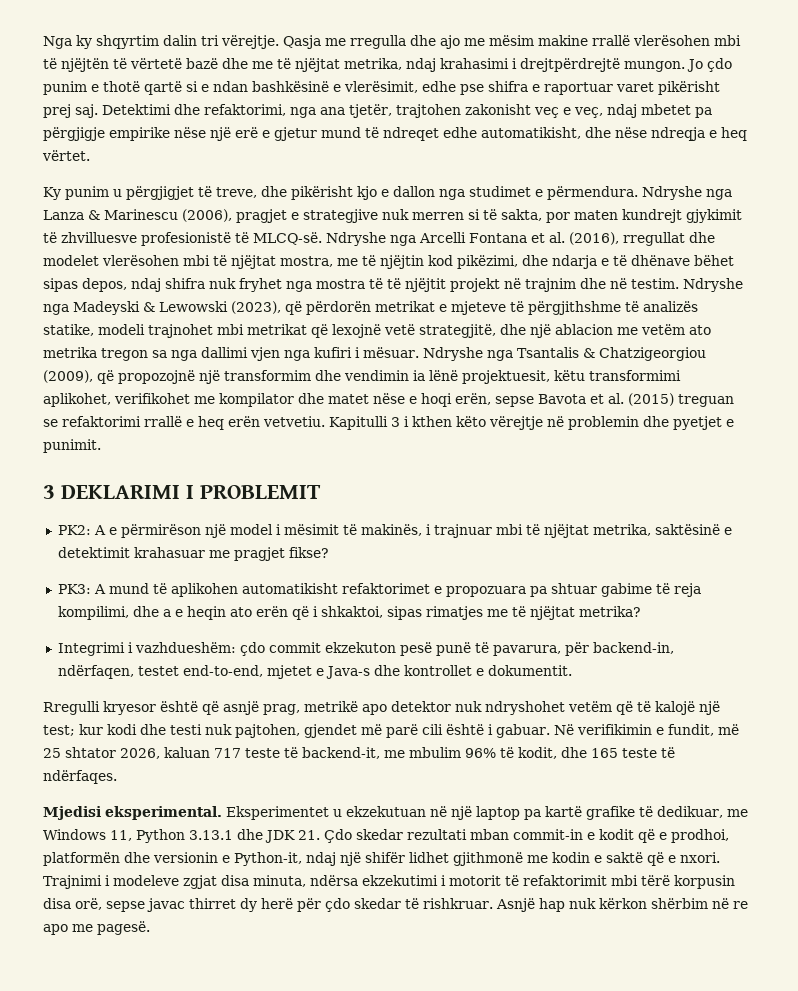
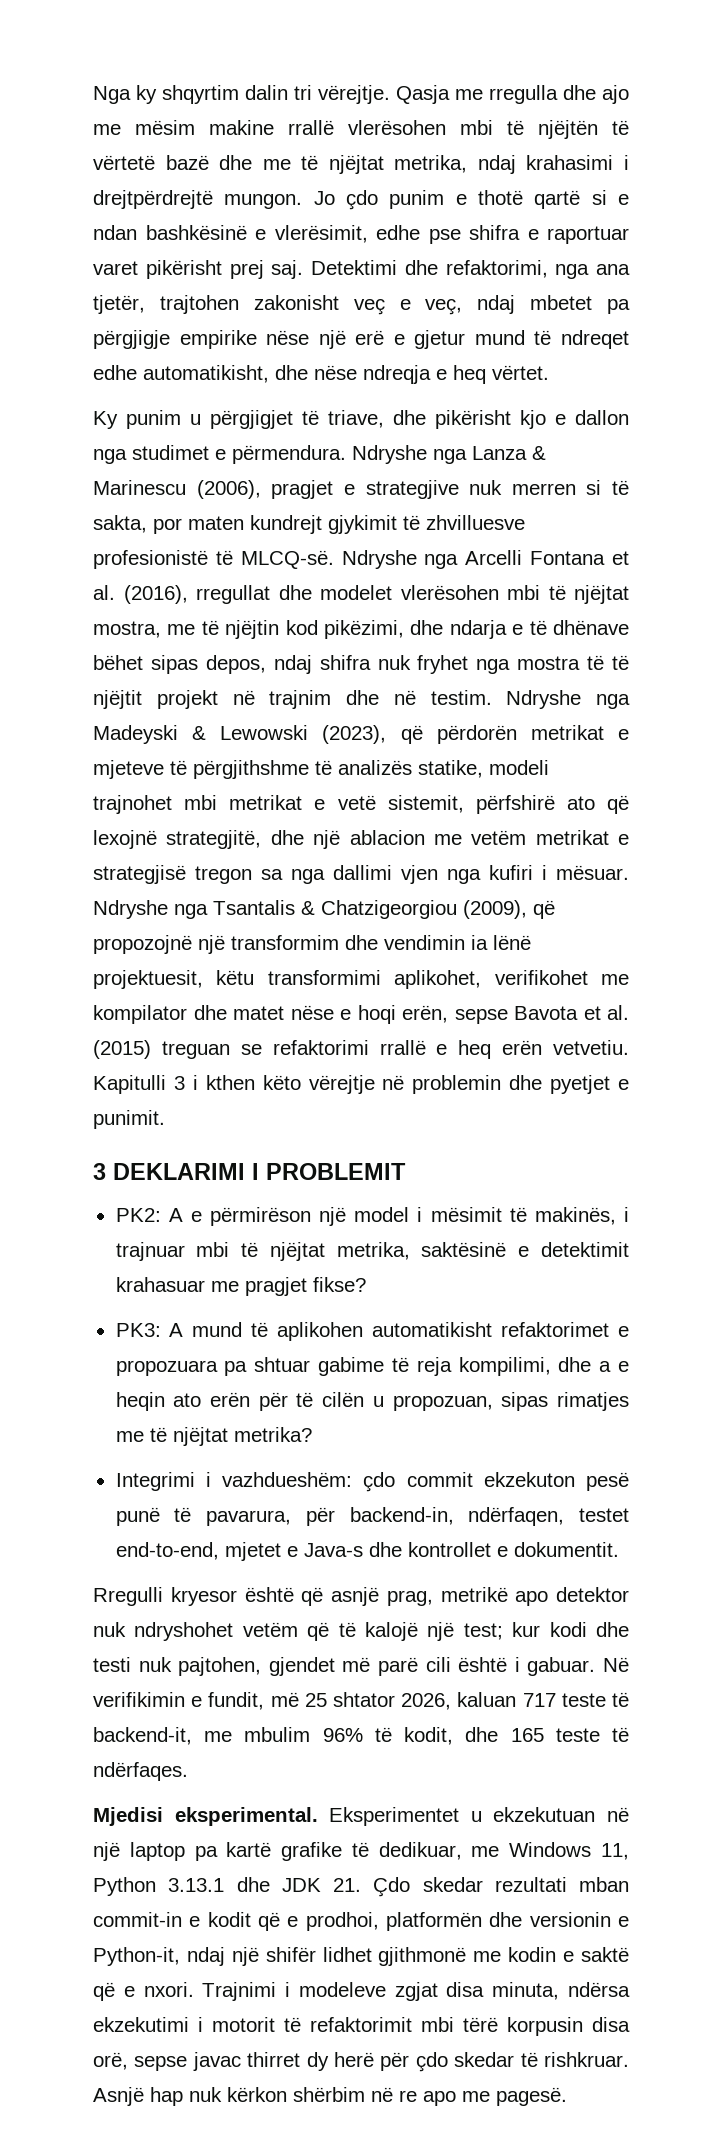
[216,187,257,198] treve, -> [328,410,384,428] triave,
(307, 329) none -> [314,795,595,814] e vetë sistemit, përfshirë ato
[384,324,415,335] vetë -> (157, 839) none
[689,325,711,335] [43,347,97,358] ato metrika -> [535,830,629,845] [93,865,186,884] metrikat e strategjisë
[291,606,383,620] që i shkaktoi, -> [258,1392,493,1411] për të cilën u propozuan,

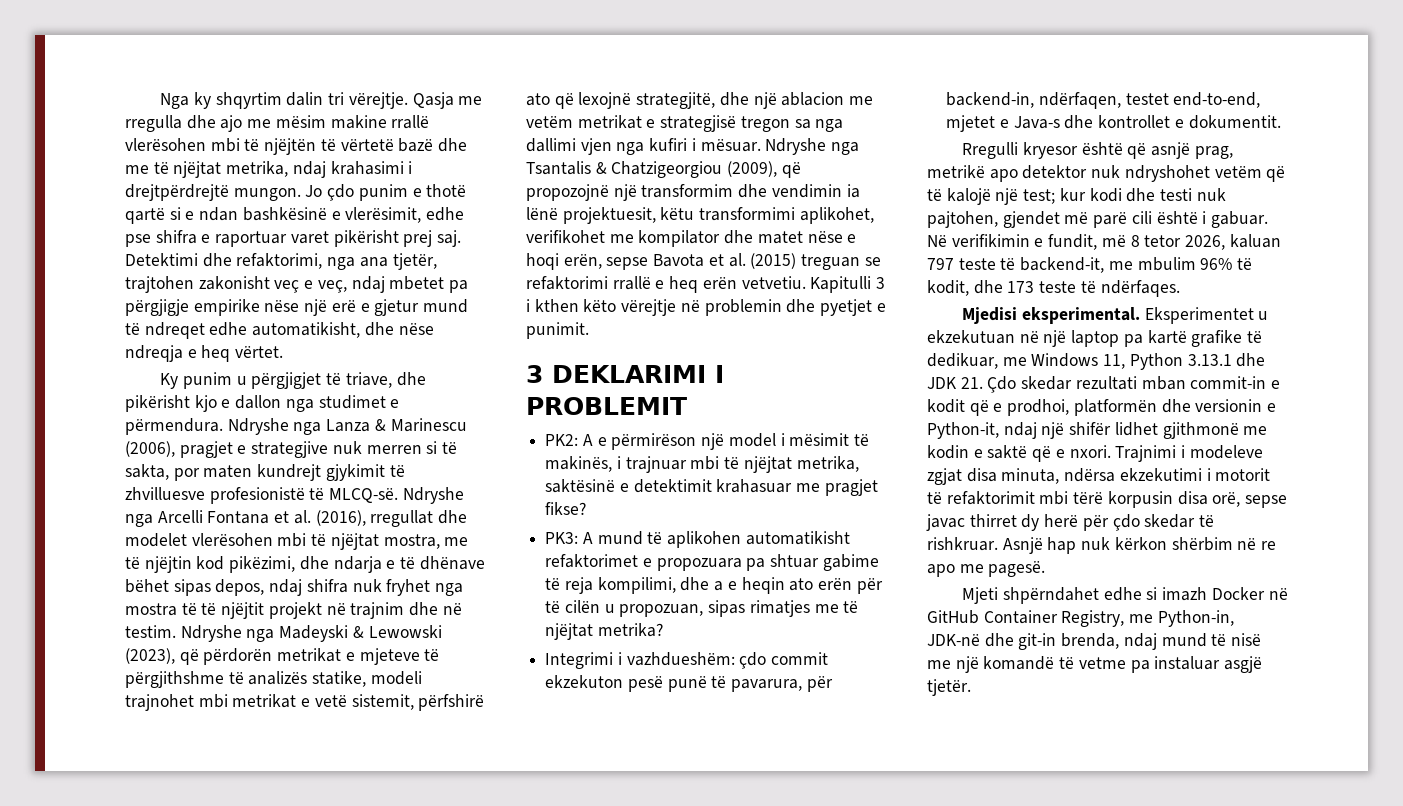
[304,1692,395,1707] 25 shtator -> [1130,235,1182,247] 8 tetor
[522,1693,556,1707] 717 -> [927,258,954,270] 797
[510,1728,544,1742] 165 -> [1007,281,1035,293] 173
(567, 2096) none -> [962,587,1288,604] [927,610,1234,627] [927,633,1262,650] [927,656,1263,673] [927,679,971,696] // Mjeti shpërndahet edhe si imazh Docker në GitHub Container Registry, me Python-in, JDK-në dhe git-in brenda, ndaj mund të nisë me një komandë të vetme pa instaluar asgjë tjetër.

